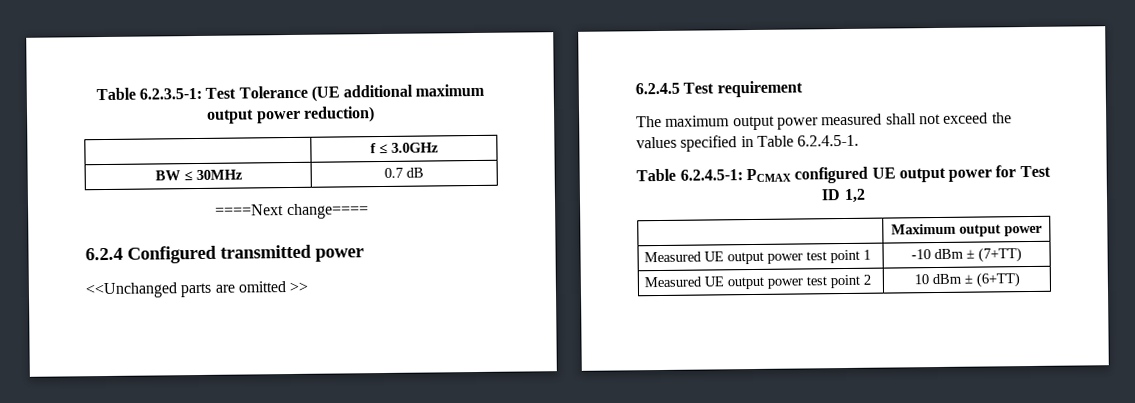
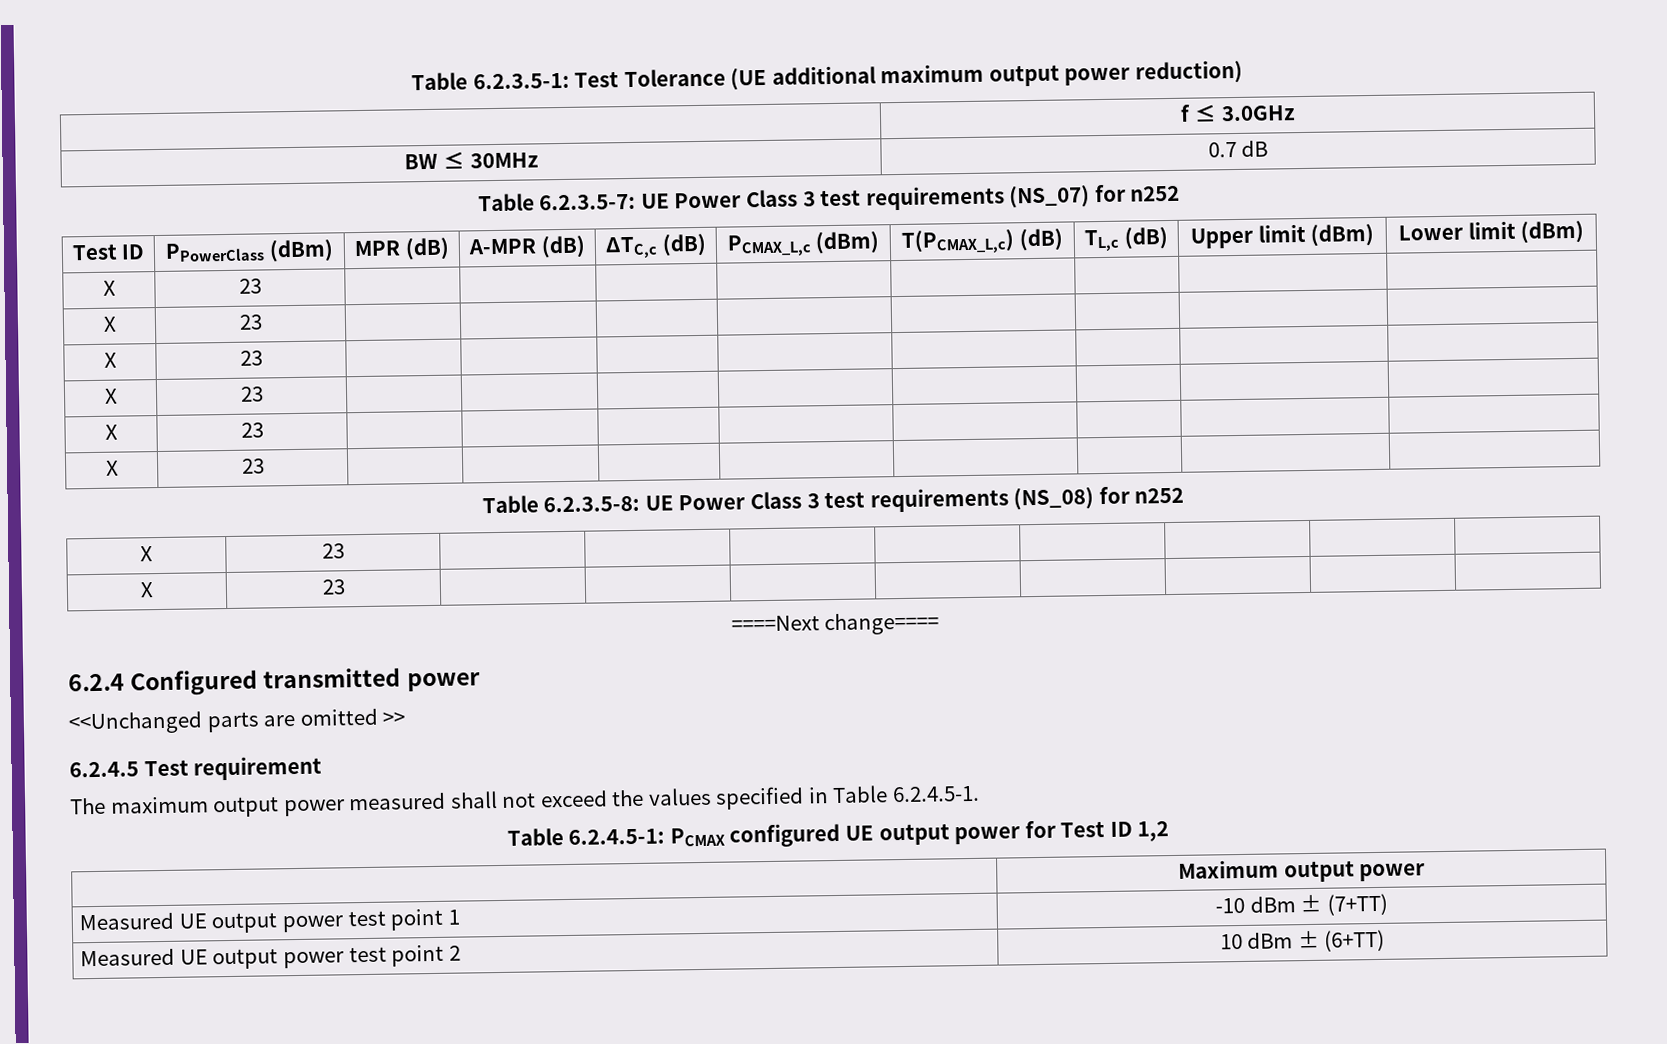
(424, 172) none -> [477,184,1181,212] [71,243,146,261] [165,239,334,263] [354,237,450,261] [468,235,586,259] [605,233,707,259] [726,231,881,257] [901,228,1063,254] [1084,227,1168,252] [1189,223,1375,249] [1397,220,1585,244] [102,280,116,296] [238,278,262,294] [102,316,117,332] [238,314,263,330] [103,352,117,368] [239,350,263,366] [103,388,118,404] [239,386,264,402] [104,424,118,440] [240,422,264,438] [105,460,119,476] [240,458,265,474] [481,486,1185,514] [140,546,153,562] [321,543,345,559] [140,582,154,598] [321,579,346,595] // Table 6.2.3.5-7: UE Power Class 3 test requirements (NS_07) for n252 // Test ID | PPowerClass (dBm) | MPR (dB) | A-MPR (dB) | ΔTC,c (dB) | PCMAX_L,c (dBm) | T(PCMAX_L,c) (dB) | TL,c (dB) | Upper limit (dBm) | Lower limit (dBm) // X | 23 | | | | | | | | // X | 23 | | | | | | | | // X | 23 | | | | | | | | // X | 23 | | | | | | | | // X | 23 | | | | | | | | // X | 23 | | | | | | | | // Table 6.2.3.5-8: UE Power Class 3 test requirements (NS_08) for n252 // X | 23 | | | | | | | | // X | 23 | | | | | | | |

